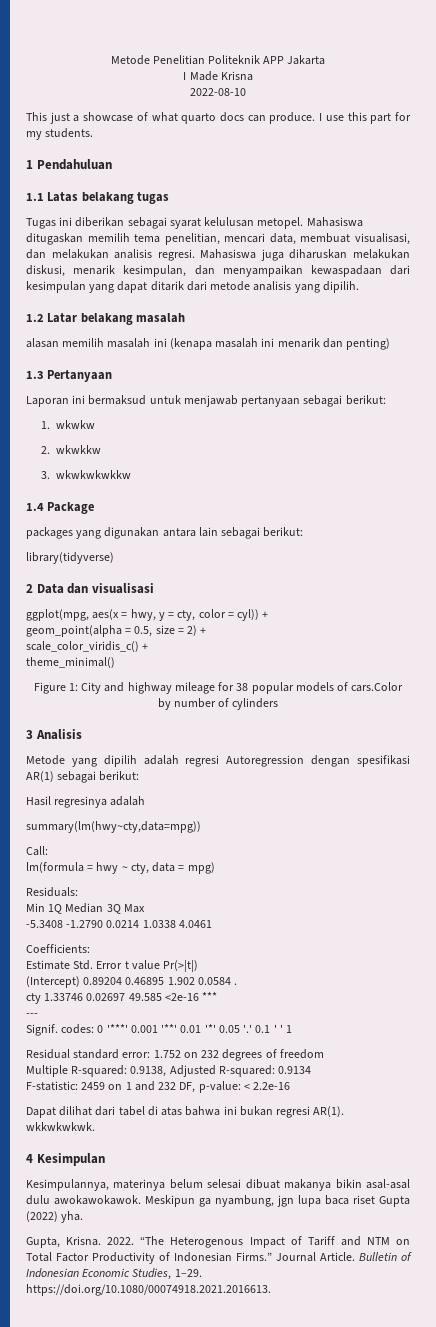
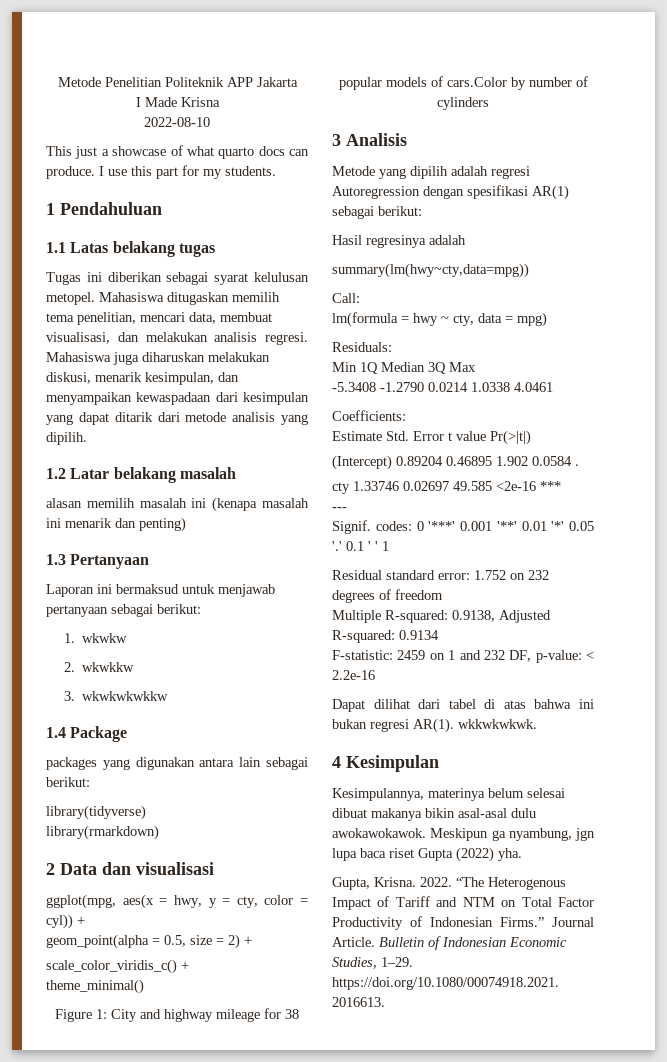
(114, 558) none -> [46,825,159,840] // library(rmarkdown)

